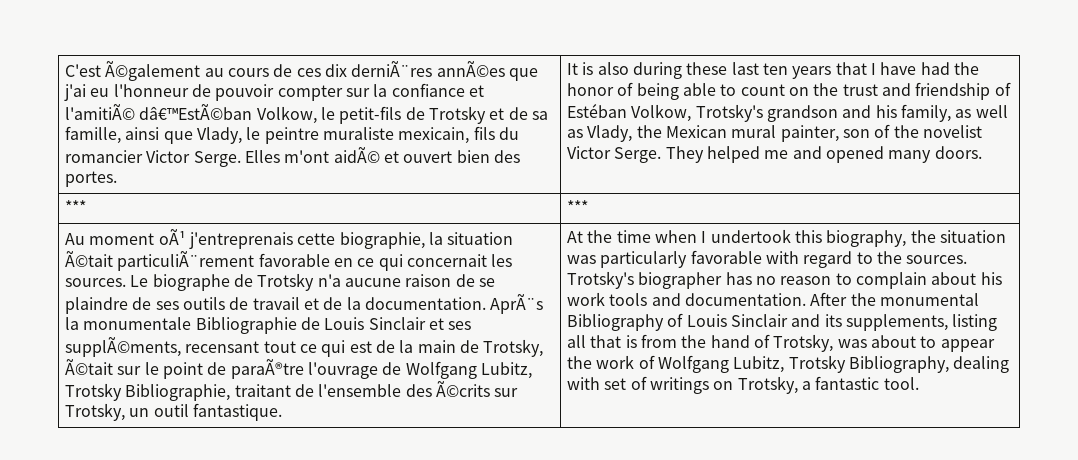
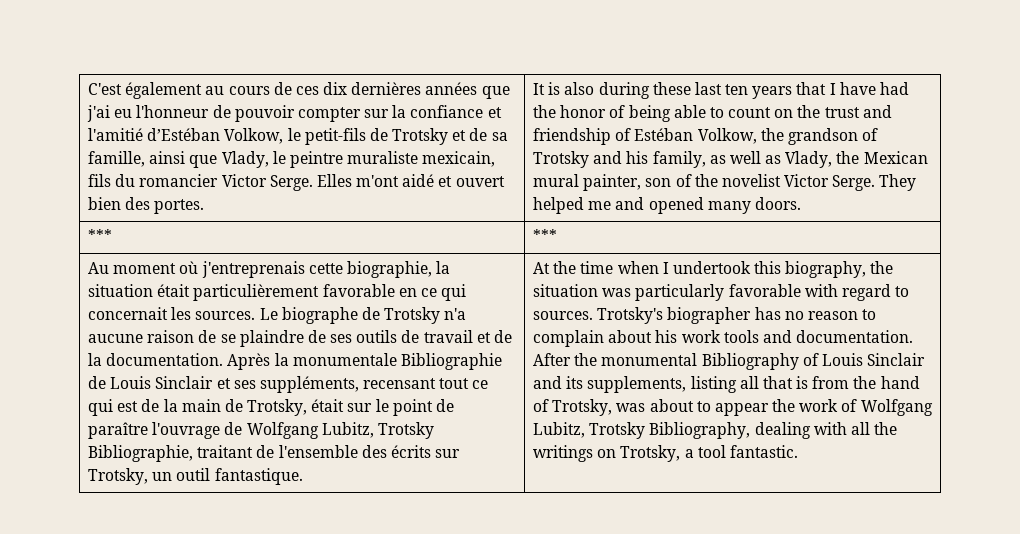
[105,61,201,81] Ã©galement -> [125,82,203,99] également
[351,61,505,77] derniÃ¨res annÃ©es -> [351,82,478,95] dernières années
[65,104,253,120] l'amitiÃ© dâ€™EstÃ©ban -> [87,128,221,141] l'amitié d’Estéban
[333,147,380,163] aidÃ© -> [402,174,435,187] aidé
[695,104,839,122] Trotsky's grandson -> [760,128,879,145] [532,151,589,168] the grandson of Trotsky
[158,229,186,245] oÃ¹ -> [179,261,199,274] où
[65,251,255,271] Ã©tait particuliÃ¨rement -> [157,284,320,301] était particulièrement
[490,294,544,314] AprÃ¨s -> [227,353,271,370] Après
[65,337,182,357] supplÃ©ments, -> [259,376,359,393] suppléments,
[65,359,114,375] Ã©tait -> [311,399,345,412] était
[230,359,304,379] paraÃ®tre -> [87,422,148,439] paraître
[436,381,491,397] Ã©crits -> [390,445,431,458] écrits
[877,251,903,264] the -> (910, 291) none
[604,376,647,390] set of -> [850,422,898,435] all the
[815,376,919,390] fantastic tool. -> [697,445,798,458] tool fantastic.

